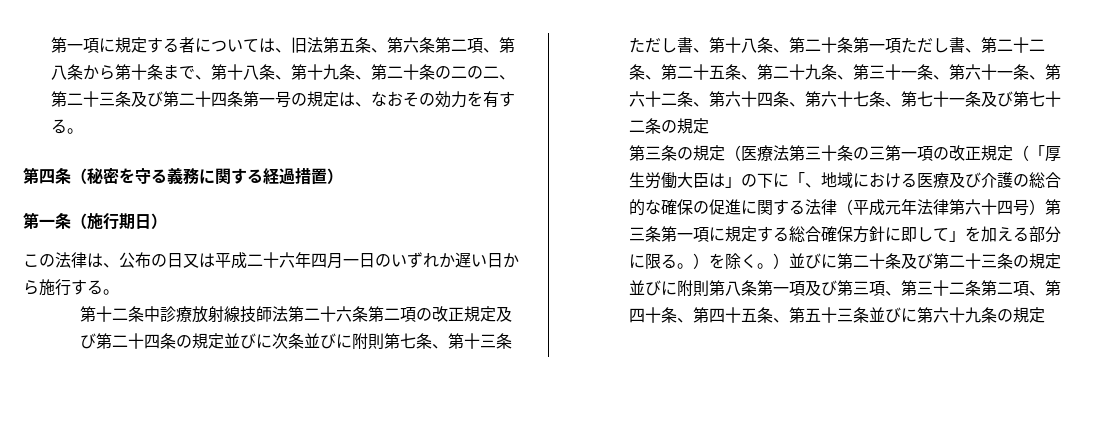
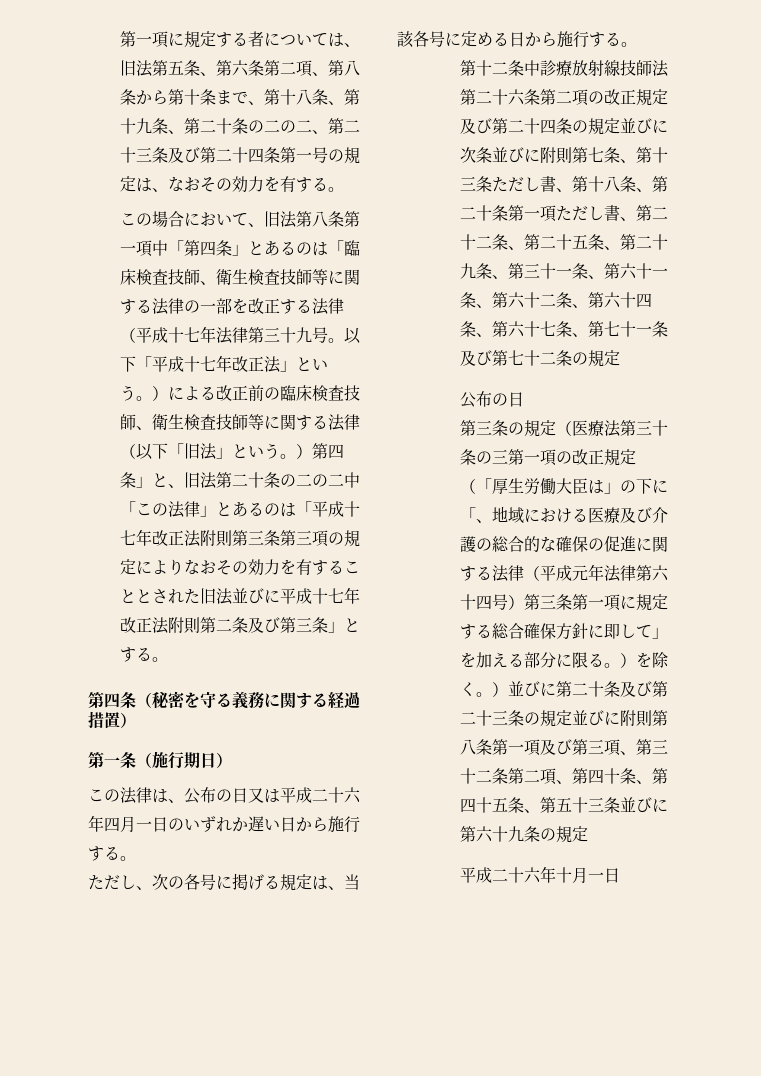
(84, 131) none -> [119,211,360,228] [119,240,360,257] [119,269,360,285] [119,298,344,315] [119,326,361,344] [119,355,328,373] [119,385,360,401] [119,414,360,431] [119,443,344,460] [119,472,360,489] [119,501,360,518] [119,529,360,547] [119,559,360,576] [119,587,360,605] [119,617,360,634] [119,647,168,662] // この場合において、旧法第八条第一項中「第四条」とあるのは「臨床検査技師、衛生検査技師等に関する法律の一部を改正する法律（平成十七年法律第三十九号。以下「平成十七年改正法」という。）による改正前の臨床検査技師、衛生検査技師等に関する法律（以下「旧法」という。）第四条」と、旧法第二十条の二の二中「この法律」とあるのは「平成十七年改正法附則第三条第三項の規定によりなおその効力を有することとされた旧法並びに平成十七年改正法附則第二条及び第三条」とする。
(119, 292) none -> [88,873,360,891] [397,31,637,48] // ただし、次の各号に掲げる規定は、当該各号に定める日から施行する。
(709, 126) none -> [460,391,525,408] // 公布の日
(1045, 315) none -> [460,866,621,883] // 平成二十六年十月一日

